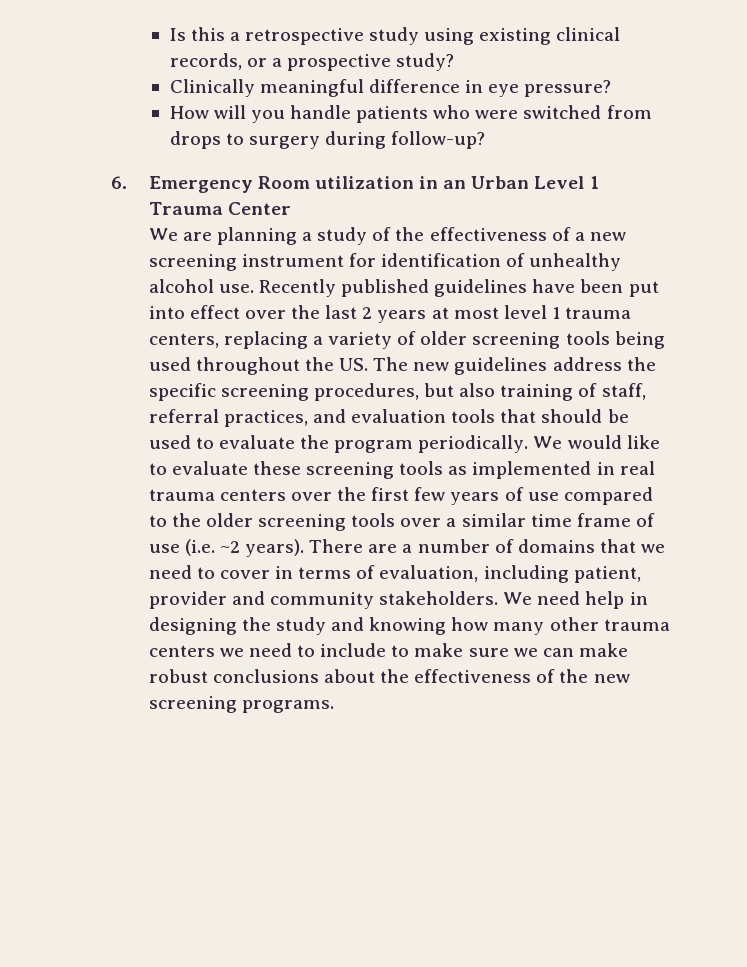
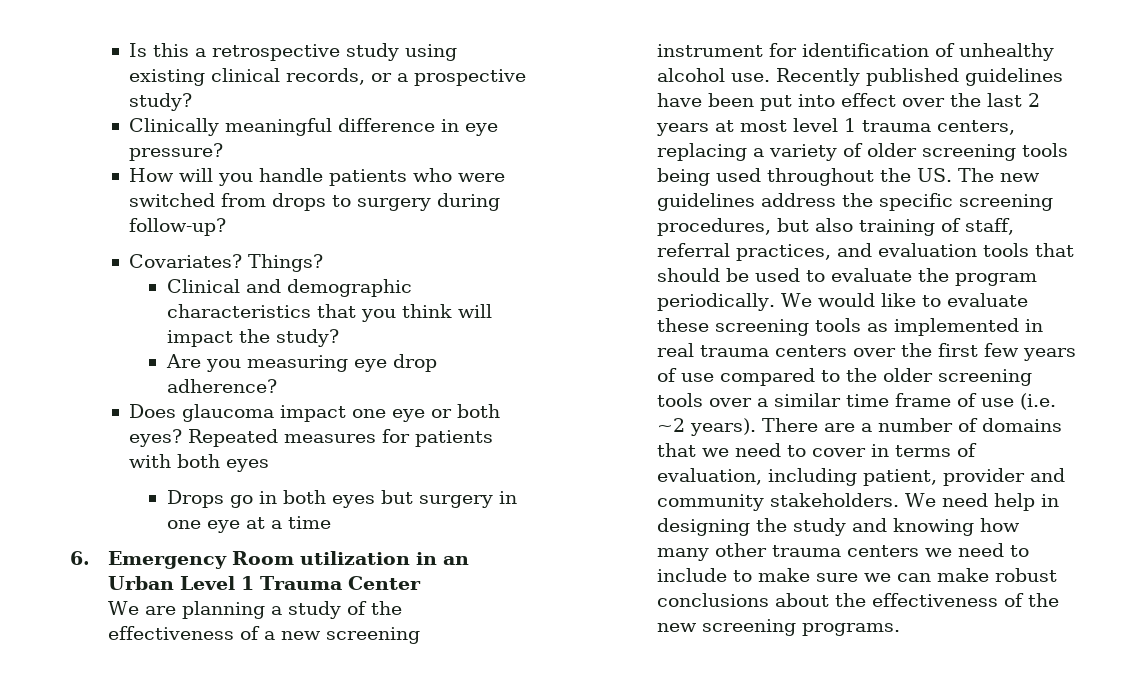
(486, 140) none -> [128,254,323,272] [166,279,412,297] [166,304,492,322] [166,329,339,347] [165,354,437,372] [166,379,277,393] [128,404,500,422] [128,429,493,447] [128,454,269,472] [166,490,517,508] [166,516,331,533] // Covariates? Things? // Clinical and demographic characteristics that you think will impact the study? // Are you measuring eye drop adherence? // Does glaucoma impact one eye or both eyes? Repeated measures for patients with both eyes // Drops go in both eyes but surgery in one eye at a time

